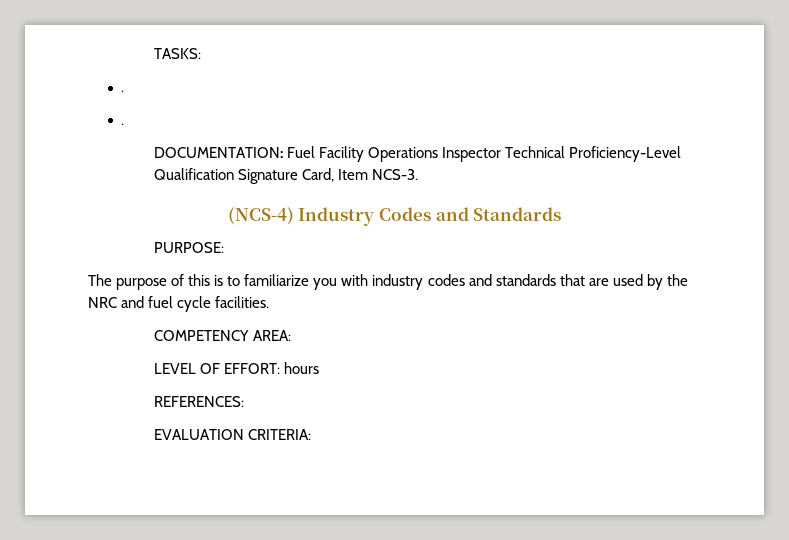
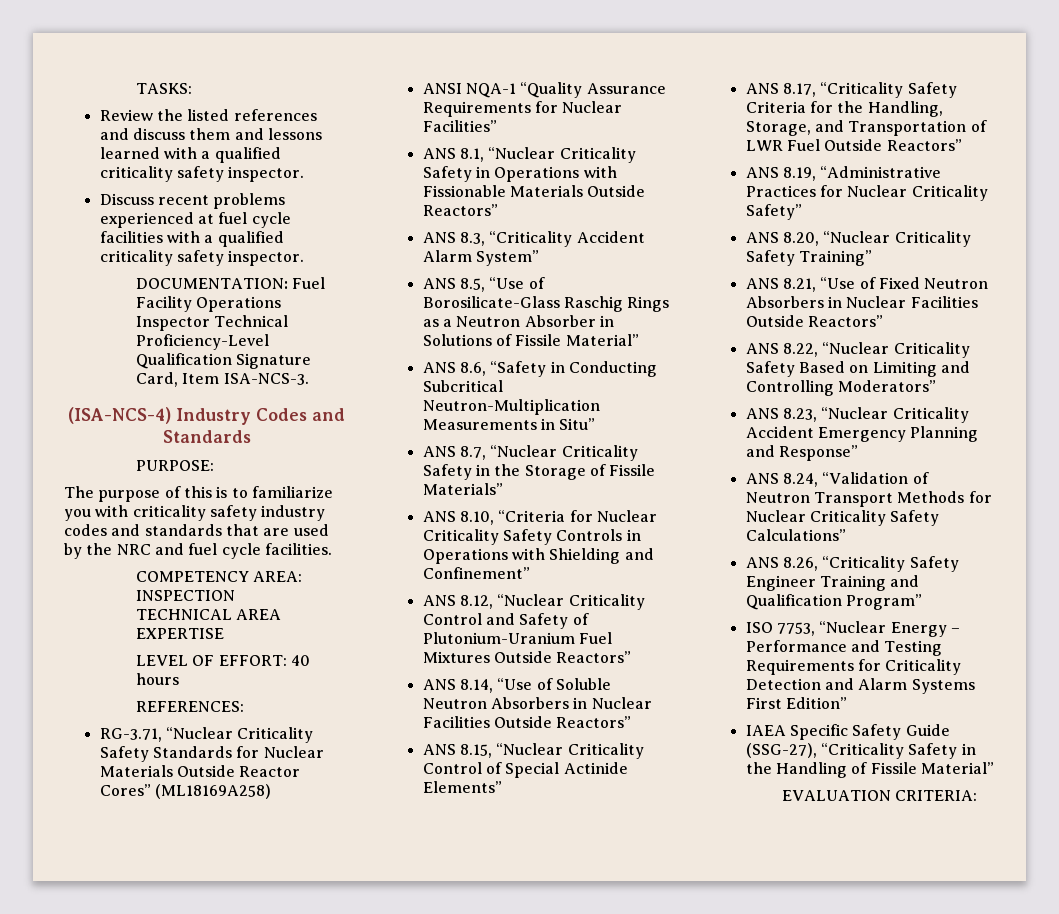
[121,90,125,92] [121,123,125,125] . // . -> [99,109,317,121] [99,128,322,140] [99,147,281,163] [99,166,305,182] [99,193,286,209] [99,212,291,228] [99,231,284,247] [99,250,305,266] Review the listed references and discuss them and lessons learned with a qualified criticality safety inspector. // Discuss recent problems experienced at fuel cycle facilities with a qualified criticality safety inspector.
[372,169,419,180] [227,207,294,225] NCS-3. // (NCS-4) -> [223,373,309,385] [68,407,172,424] ISA-NCS-3. // (ISA-NCS-4)
(369, 280) none -> [132,505,257,521] criticality safety
(292, 335) none -> [135,590,235,601] [135,609,282,620] [135,628,224,639] INSPECTION // TECHNICAL AREA EXPERTISE
(281, 368) none -> [290,655,310,666] 40
(245, 401) none -> [99,727,314,743] [99,746,324,762] [99,765,301,777] [99,784,271,799] [422,82,666,98] [422,101,623,117] [422,120,497,132] [422,147,636,163] [422,166,617,182] [422,185,646,197] [422,204,498,216] [422,231,645,247] [422,250,539,266] [422,277,545,292] [422,296,670,312] [422,315,614,327] [422,334,639,346] [422,361,657,377] [422,380,503,392] [422,399,600,415] [422,418,596,430] [422,445,638,461] [422,464,656,480] [422,483,503,495] [422,510,657,525] [422,529,641,545] [422,548,654,564] [422,567,530,579] [422,594,645,610] [422,613,589,629] [422,632,612,644] [422,651,632,663] [422,678,611,693] [422,697,652,709] [422,716,632,728] [422,743,644,759] [422,762,628,778] [422,781,502,793] [745,82,957,98] [745,101,943,117] [745,120,987,136] [745,139,962,151] [745,166,942,181] [745,185,988,201] [745,204,802,220] [745,231,971,247] [745,250,872,266] [745,277,989,292] [745,296,978,308] [745,315,883,327] [745,342,970,358] [745,361,970,377] [745,380,936,396] [745,407,969,423] [745,426,979,442] [745,445,858,461] [745,472,929,487] [745,491,992,507] [745,510,940,526] [745,529,846,541] [745,556,959,572] [745,575,920,591] [745,594,922,610] [745,621,960,637] [745,640,943,656] [745,659,962,675] [745,678,975,694] [745,697,847,709] [745,724,950,740] [745,743,976,759] [745,762,994,778] // RG-3.71, “Nuclear Criticality Safety Standards for Nuclear Materials Outside Reactor Cores” (ML18169A258) // ANSI NQA-1 “Quality Assurance Requirements for Nuclear Facilities” // ANS 8.1, “Nuclear Criticality Safety in Operations with Fissionable Materials Outside Reactors” // ANS 8.3, “Criticality Accident Alarm System” // ANS 8.5, “Use of Borosilicate-Glass Raschig Rings as a Neutron Absorber in Solutions of Fissile Material” // ANS 8.6, “Safety in Conducting Subcritical Neutron-Multiplication Measurements in Situ” // ANS 8.7, “Nuclear Criticality Safety in the Storage of Fissile Materials” // ANS 8.10, “Criteria for Nuclear Criticality Safety Controls in Operations with Shielding and Confinement” // ANS 8.12, “Nuclear Criticality Control and Safety of Plutonium-Uranium Fuel Mixtures Outside Reactors” // ANS 8.14, “Use of Soluble Neutron Absorbers in Nuclear Facilities Outside Reactors” // ANS 8.15, “Nuclear Criticality Control of Special Actinide Elements” // ANS 8.17, “Criticality Safety Criteria for the Handling, Storage, and Transportation of LWR Fuel Outside Reactors” // ANS 8.19, “Administrative Practices for Nuclear Criticality Safety” // ANS 8.20, “Nuclear Criticality Safety Training” // ANS 8.21, “Use of Fixed Neutron Absorbers in Nuclear Facilities Outside Reactors” // ANS 8.22, “Nuclear Criticality Safety Based on Limiting and Controlling Moderators” // ANS 8.23, “Nuclear Criticality Accident Emergency Planning and Response” // ANS 8.24, “Validation of Neutron Transport Methods for Nuclear Criticality Safety Calculations” // ANS 8.26, “Criticality Safety Engineer Training and Qualification Program” // ISO 7753, “Nuclear Energy – Performance and Testing Requirements for Criticality Detection and Alarm Systems First Edition” // IAEA Specific Safety Guide (SSG-27), “Criticality Safety in the Handling of Fissile Material”

